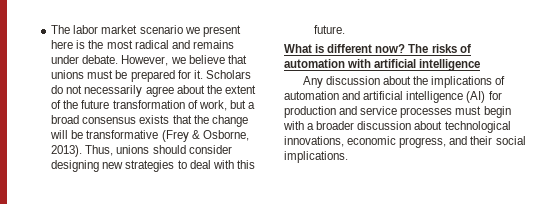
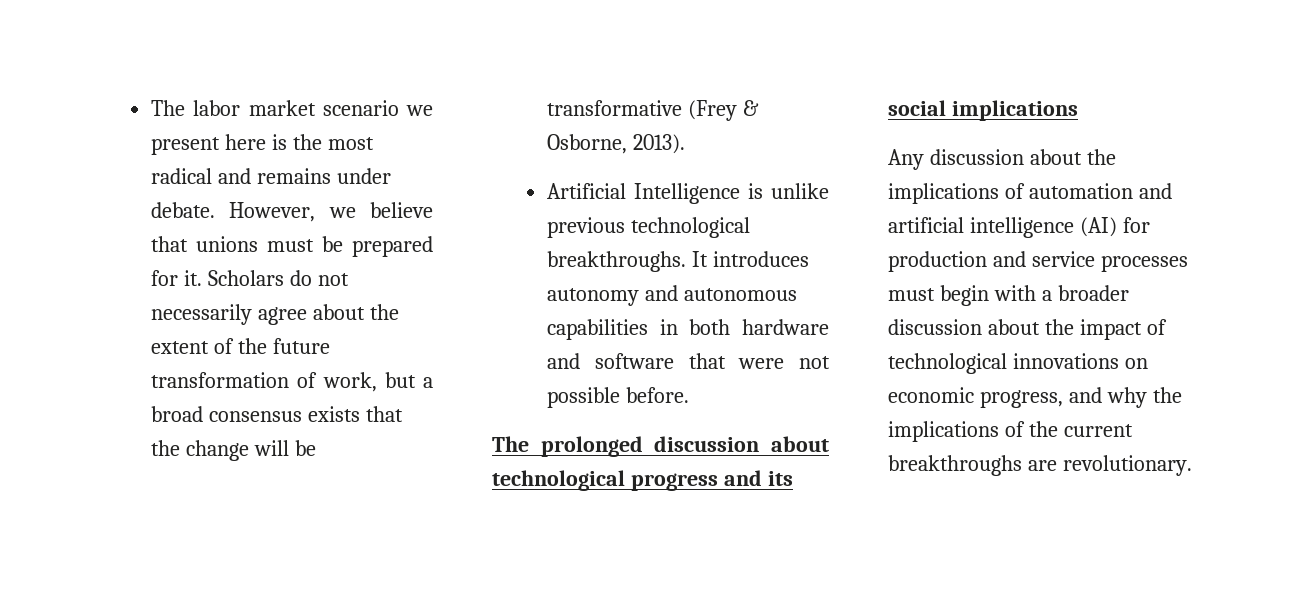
[85,145,232,156] [51,160,255,172] [314,25,346,34] [284,44,471,53] [284,59,481,71] Thus, unions should consider designing new strategies to deal with this future. // What is different now? The risks of automation with artificial intelligence -> [547,183,829,204] [547,217,751,238] [547,251,810,272] [547,285,798,306] [547,319,829,340] [547,353,830,369] [547,387,690,408] [492,436,829,457] [492,470,793,491] [888,100,1078,121] // Artificial Intelligence is unlike previous technological breakthroughs. It introduces autonomy and autonomous capabilities in both hardware and software that were not possible before. // The prolonged discussion about technological progress and its social implications
[444,121,511,133] [284,136,526,148] [284,151,348,163] technological innovations, economic progress, and their social implications. -> [1044,319,1167,340] [888,353,1148,374] [888,387,1182,408] [888,421,1133,442] [888,455,1192,476] the impact of technological innovations on economic progress, and why the implications of the current breakthroughs are revolutionary.

